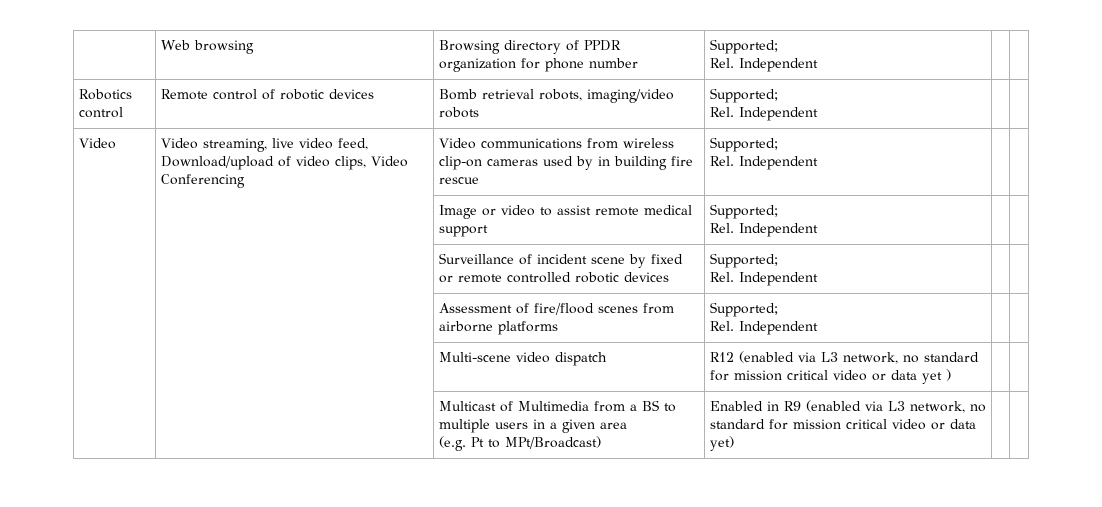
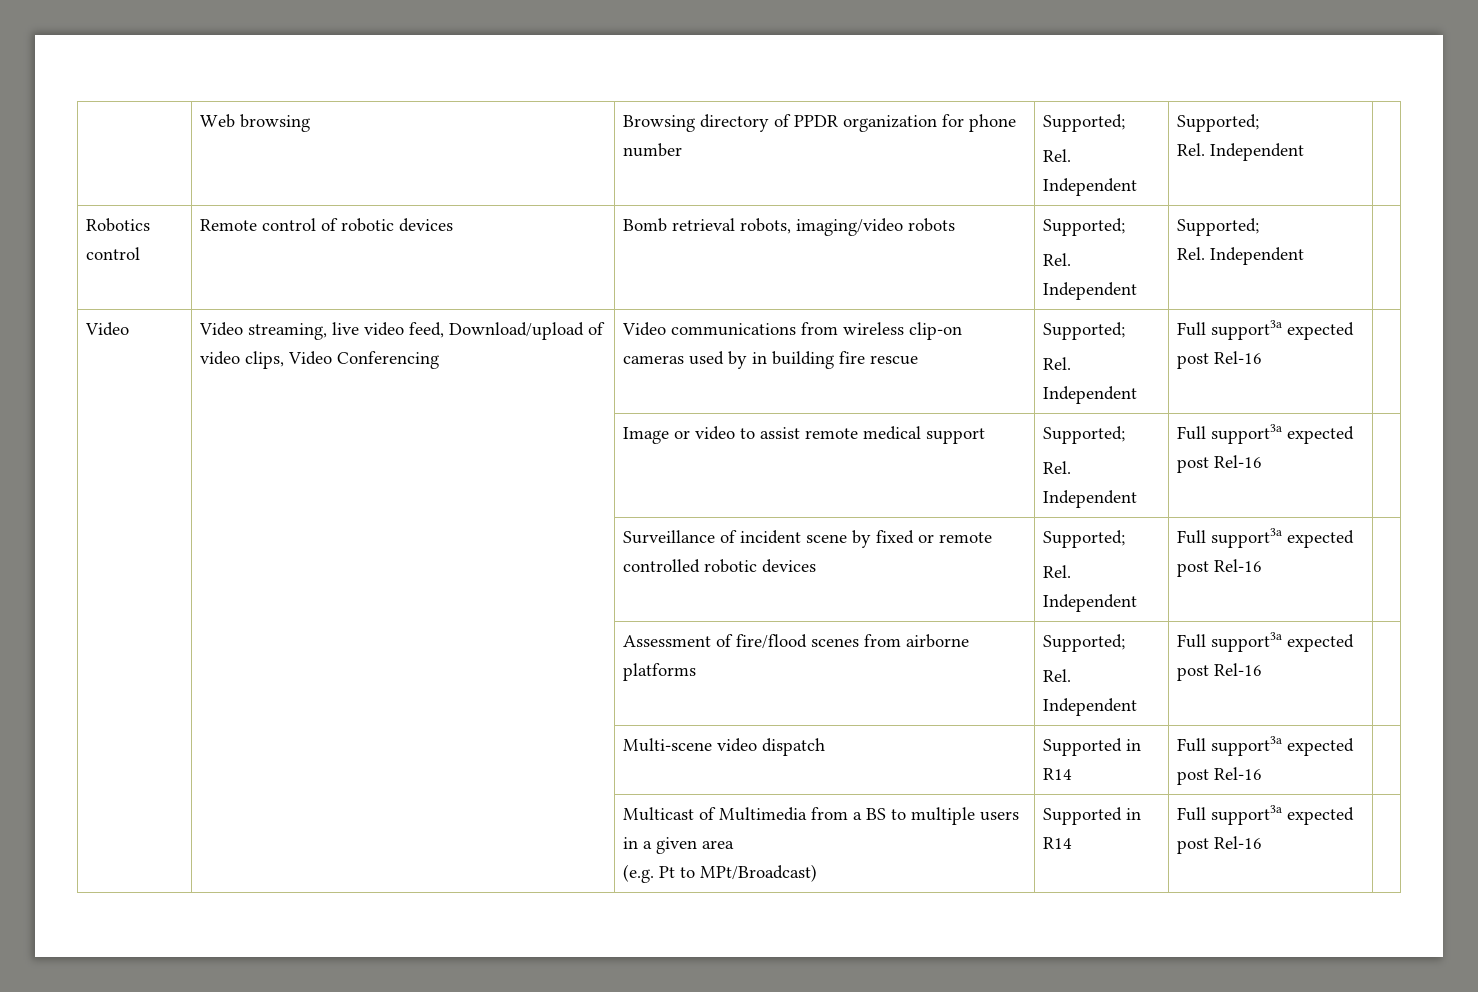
(818, 65) none -> [1177,114,1260,132] [1177,143,1305,161] Supported; // Rel. Independent
(818, 114) none -> [1177,218,1260,236] [1177,247,1305,265] Supported; // Rel. Independent
(818, 163) none -> [1177,320,1355,340] [1177,351,1263,369] Full support3a expected post Rel-16
(818, 230) none -> [1177,424,1355,444] [1177,455,1263,473] Full support3a expected post Rel-16
(818, 279) none -> [1177,528,1355,548] [1177,559,1263,577] Full support3a expected post Rel-16
[438,352,607,366] [709,351,979,364] [709,369,951,384] | // | | Multi-scene video dispatch | R12 (enabled via L3 network, no standard for mission critical video or data yet ) | -> [1177,632,1355,652] [1177,663,1263,681] [623,738,826,756] [1043,738,1142,756] [1043,768,1073,780] [1177,736,1355,756] [1177,767,1263,785] Full support3a expected post Rel-16 | // | | Multi-scene video dispatch | Supported in R14 | Full support3a expected post Rel-16
[709,400,986,413] [709,419,976,430] [709,436,734,451] Enabled in R9 (enabled via L3 network, no standard for mission critical video or data yet) | -> [1043,807,1142,825] [1043,837,1073,849] [1177,805,1355,825] [1177,836,1263,854] Supported in R14 | Full support3a expected post Rel-16

